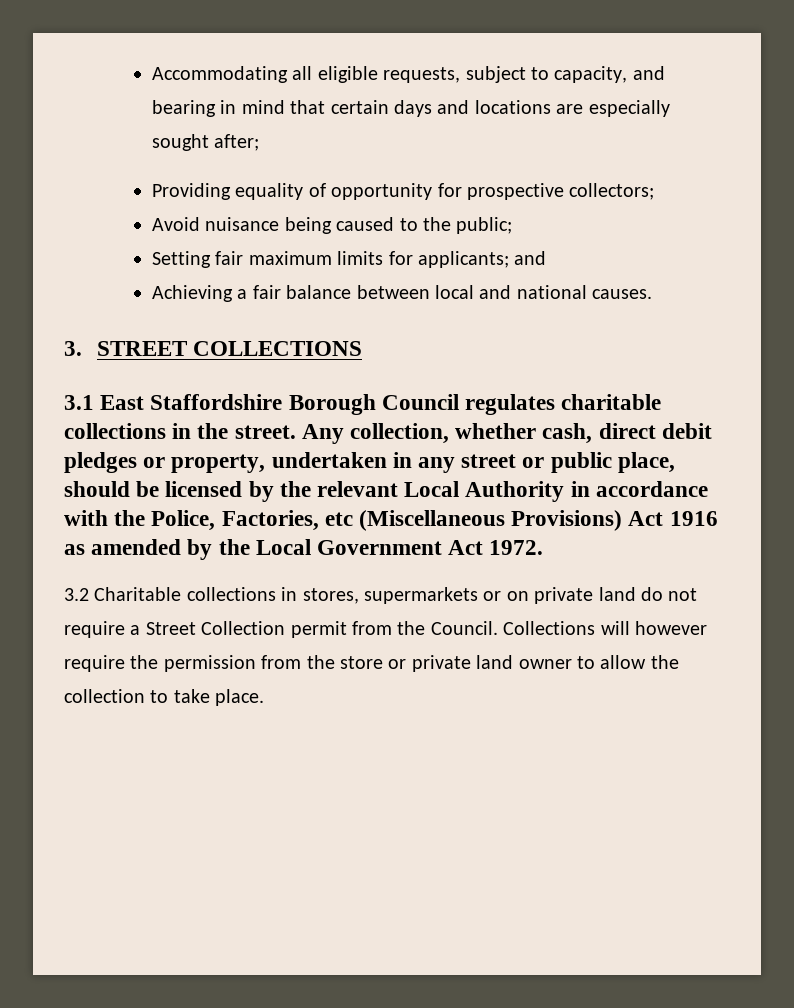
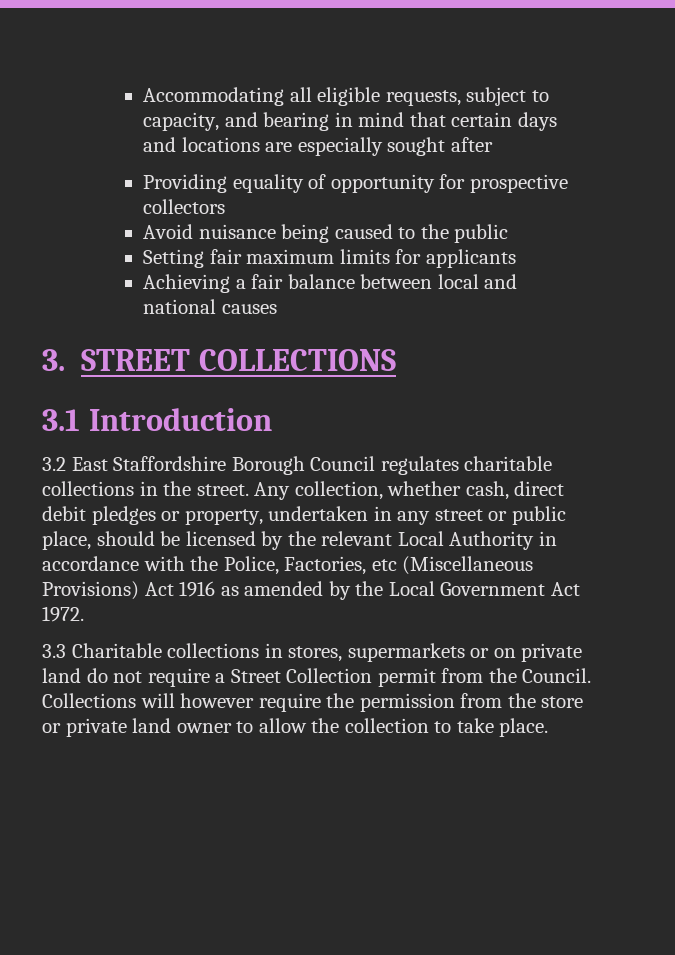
[214,134,260,151] after; -> [450,137,493,152] after
[569,183,655,200] collectors; -> [143,199,226,214] collectors
[456,217,513,234] public; -> [454,224,509,243] public
[417,251,547,268] applicants; and -> [425,249,516,268] applicants
[592,289,653,299] causes. -> [221,304,277,314] causes
(94, 402) none -> [88,408,272,431] [42,457,66,471] Introduction // 3.2
[64,588,89,601] 3.2 -> [42,644,66,658] 3.3

